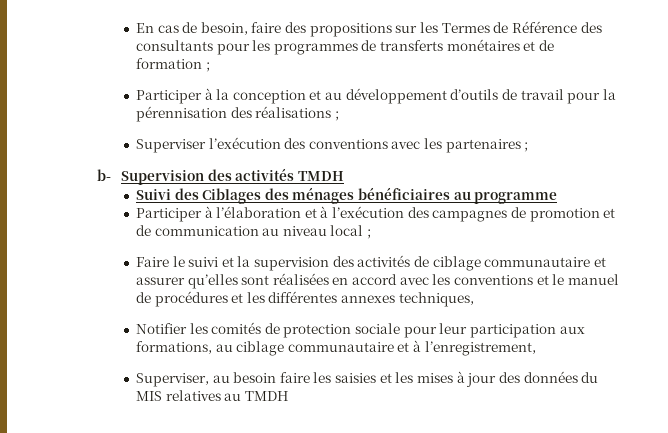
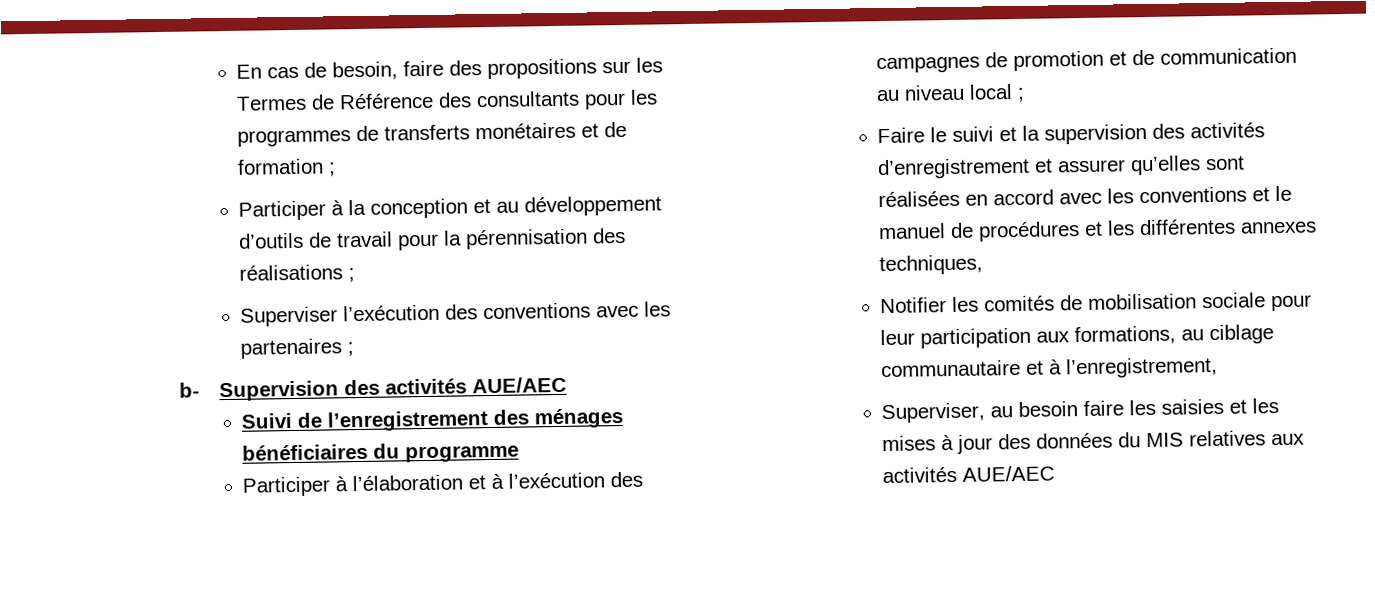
[297,171,344,181] TMDH -> [471,376,567,394] AUE/AEC
[174,188,262,204] des Ciblages -> [297,410,489,432] de l’enregistrement
[453,191,471,200] au -> [373,443,401,459] du
[414,256,591,271] de ciblage communautaire -> [877,157,1031,180] d’enregistrement
[283,324,352,338] protection -> [1088,293,1198,310] mobilisation
[224,391,289,401] au TMDH -> [1271,433,1306,446] [882,465,1056,484] aux activités AUE/AEC

